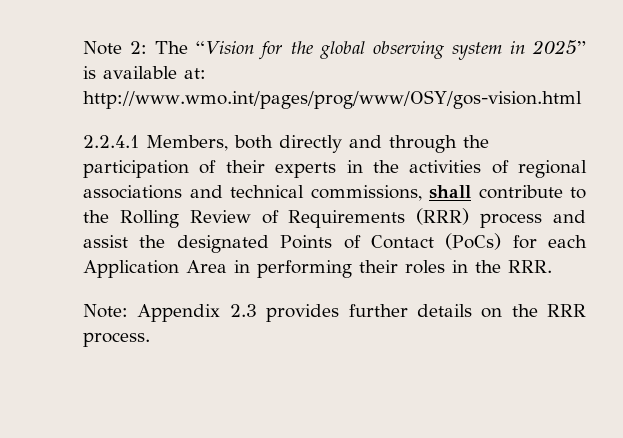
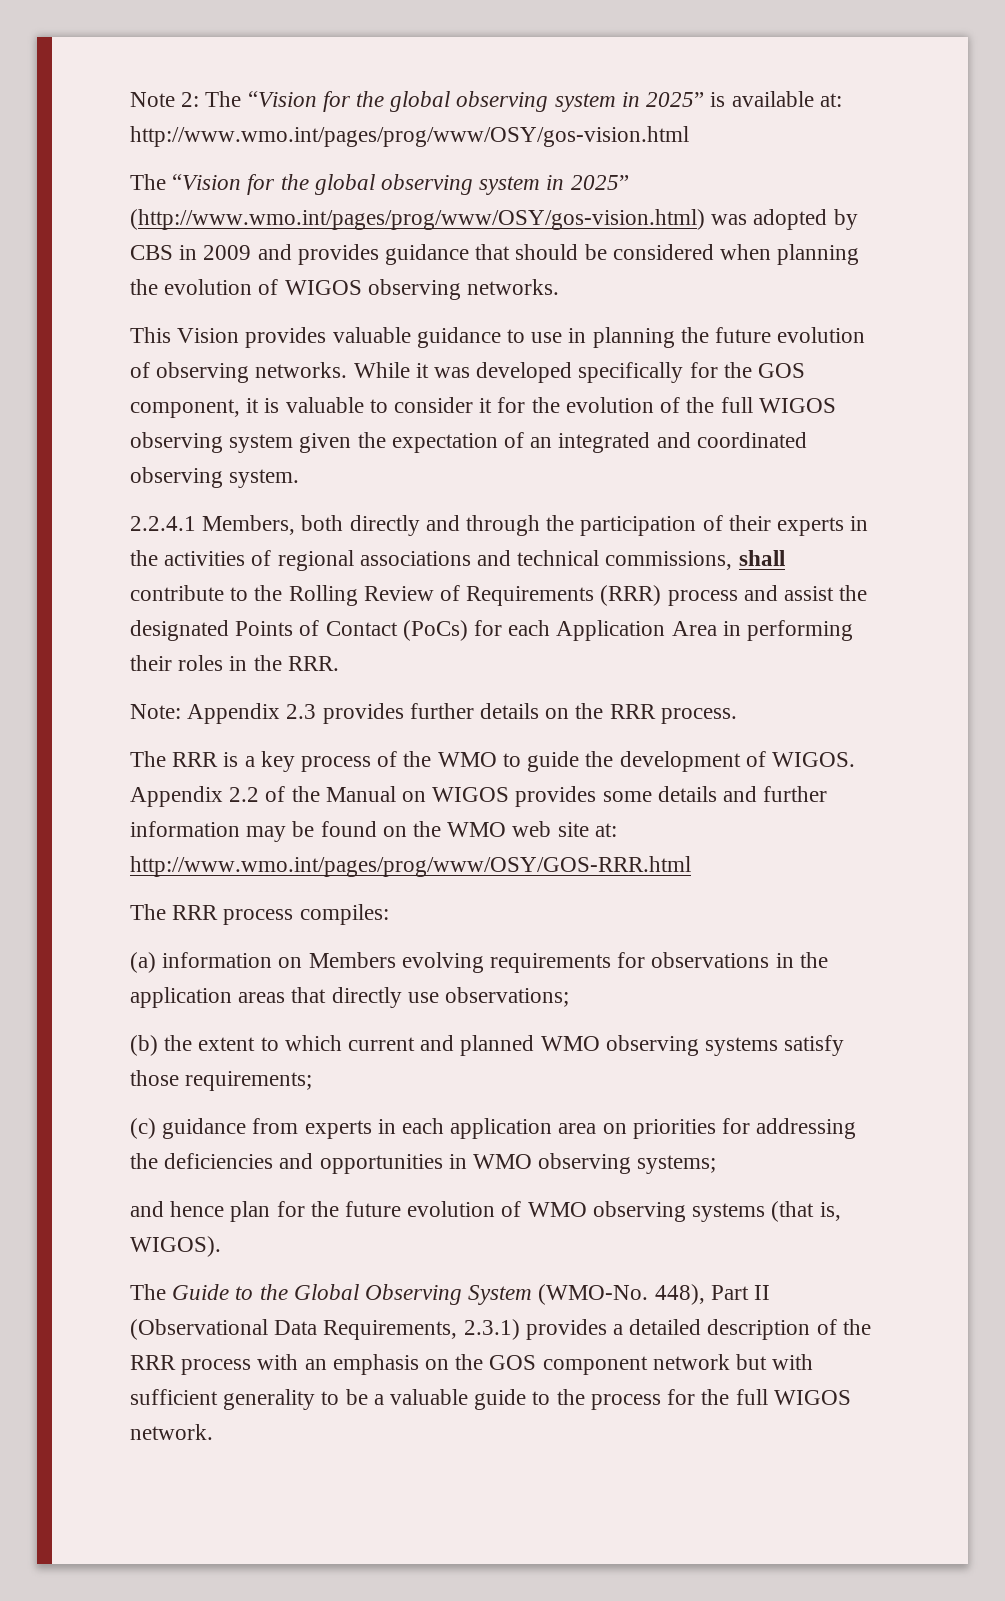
(582, 99) none -> [130,174,629,195] [130,209,858,230] [130,244,860,265] [130,279,560,300] [130,327,866,348] [130,362,806,383] [130,397,836,418] [130,432,807,453] [130,467,300,488] // The “Vision for the global observing system in 2025” (http://www.wmo.int/pages/prog/www/OSY/gos-vision.html) was adopted by CBS in 2009 and provides guidance that should be considered when planning the evolution of WIGOS observing networks. // This Vision provides valuable guidance to use in planning the future evolution of observing networks. While it was developed specifically for the GOS component, it is valuable to consider it for the evolution of the full WIGOS observing system given the expectation of an integrated and coordinated observing system.
(150, 339) none -> [130,751,855,772] [130,786,828,807] [130,821,617,842] [130,856,691,877] [130,904,389,925] [130,952,828,973] [130,987,570,1008] [130,1035,845,1056] [130,1070,313,1091] [130,1118,857,1139] [130,1153,717,1174] [130,1201,841,1222] [130,1236,221,1257] [130,1284,771,1305] [130,1319,871,1340] [130,1354,814,1375] [130,1389,851,1410] [130,1424,213,1440] // The RRR is a key process of the WMO to guide the development of WIGOS. Appendix 2.2 of the Manual on WIGOS provides some details and further information may be found on the WMO web site at: http://www.wmo.int/pages/prog/www/OSY/GOS-RRR.html // The RRR process compiles: // (a) information on Members evolving requirements for observations in the application areas that directly use observations; // (b) the extent to which current and planned WMO observing systems satisfy those requirements; // (c) guidance from experts in each application area on priorities for addressing the deficiencies and opportunities in WMO observing systems; // and hence plan for the future evolution of WMO observing systems (that is, WIGOS). // The Guide to the Global Observing System (WMO-No. 448), Part II (Observational Data Requirements, 2.3.1) provides a detailed description of the RRR process with an emphasis on the GOS component network but with sufficient generality to be a valuable guide to the process for the full WIGOS network.

